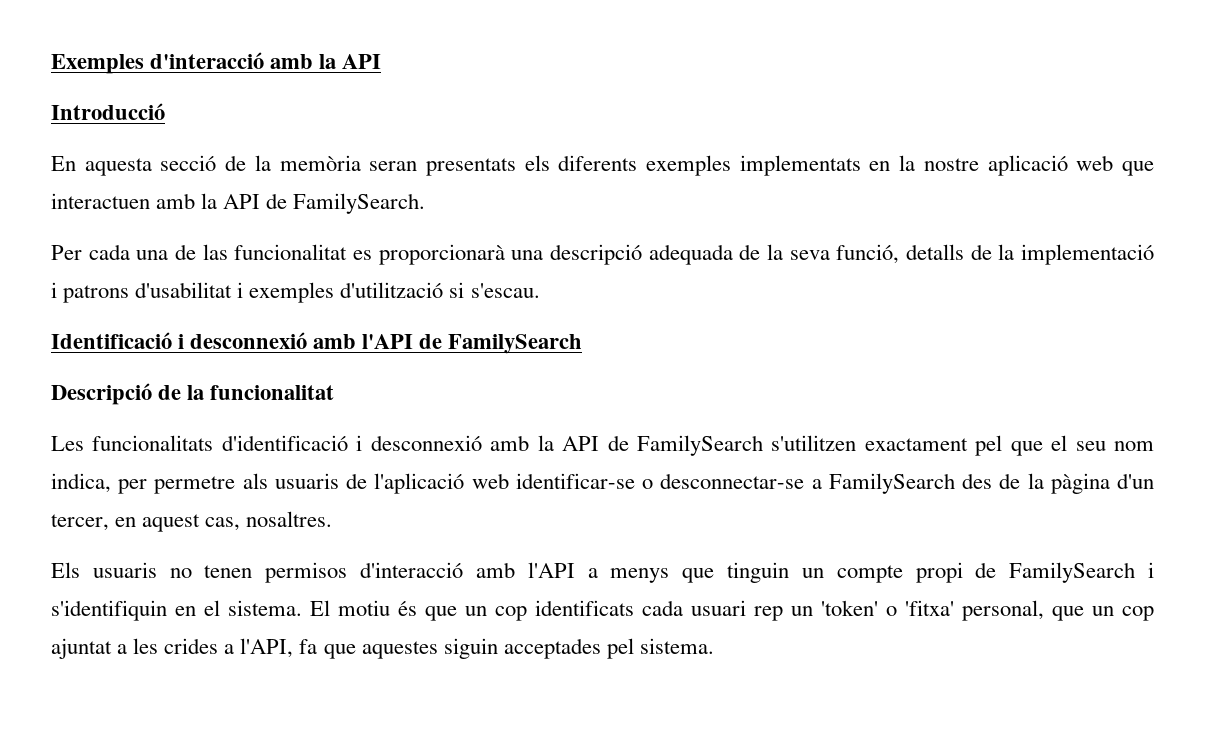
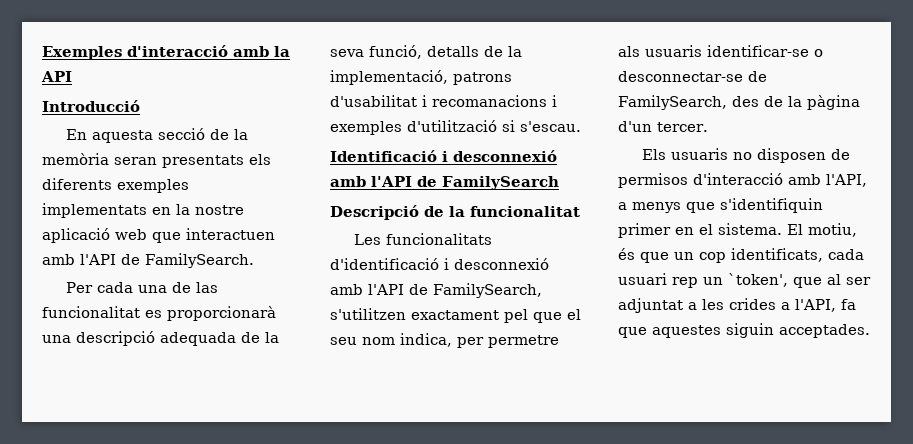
[201,193,261,209] la API -> [80,254,116,265] l'API
[1020,244,1154,265] [51,282,57,298] implementació i -> [330,70,448,85] implementació,
(244, 290) none -> [432,95,557,107] recomanacions i
[537,435,763,456] la API de FamilySearch -> [368,283,542,298] l'API de FamilySearch,
[346,473,509,494] de l'aplicació web -> (702, 51) none
[811,473,955,494] a FamilySearch -> [748,71,767,82] [618,95,727,110] de FamilySearch,
[51,511,333,532] tercer, en aquest cas, nosaltres. -> [657,122,708,132] tercer.
[204,565,253,578] tenen -> [756,148,850,163] disposen de
[527,562,575,578] l'API -> [826,174,867,187] l'API,
[727,562,1155,583] [51,600,167,621] tinguin un compte propi de FamilySearch i s'identifiquin -> [720,198,823,213] [618,223,671,238] s'identifiquin primer
[338,600,390,616] motiu -> [808,223,857,237] motiu,
[535,600,634,616] identificats -> [731,248,823,262] identificats,
[821,600,1154,621] [51,638,112,659] 'token' o 'fitxa' personal, que un cop ajuntat -> [728,273,871,288] [618,298,683,313] `token', que al ser adjuntat
[503,638,714,659] acceptades pel sistema. -> [779,324,870,338] acceptades.

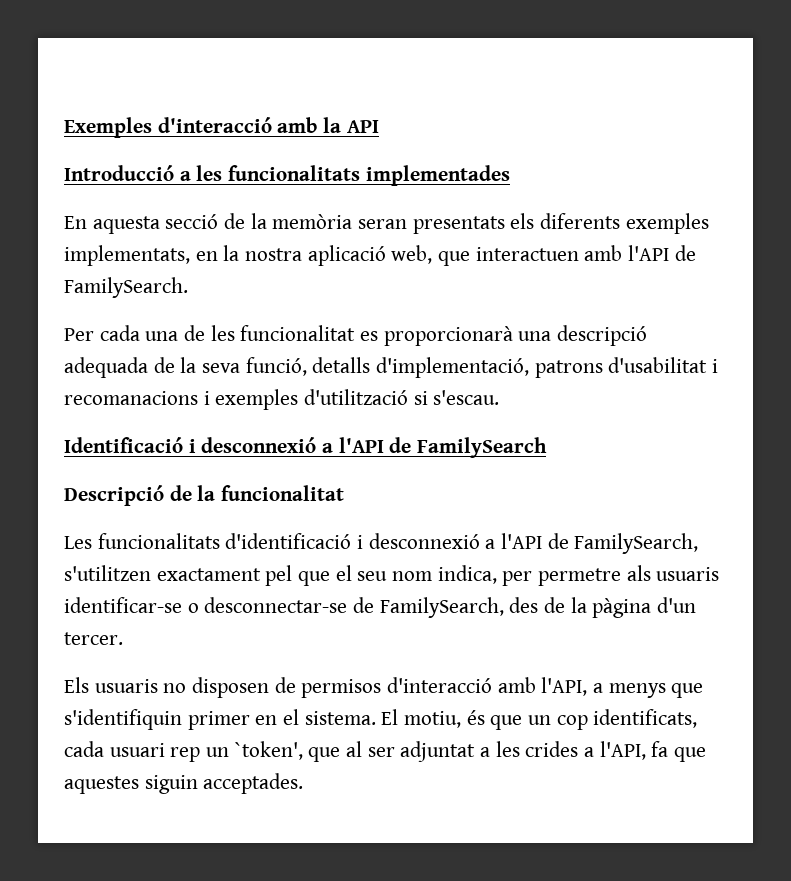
(140, 106) none -> [179,165,510,186] a les funcionalitats implementades
[42,203,147,218] implementats -> [64,245,190,266] implementats,
[195,205,244,215] [42,228,147,243] nostre aplicació web -> [245,245,433,266] nostra aplicació web,
[195,282,218,293] las -> [210,325,235,341] les
[484,46,522,57] [330,70,448,85] de la implementació, -> [376,357,530,378] d'implementació,
[330,176,366,187] amb -> [322,443,334,453] a
[330,284,363,295] amb -> [485,539,496,549] a

